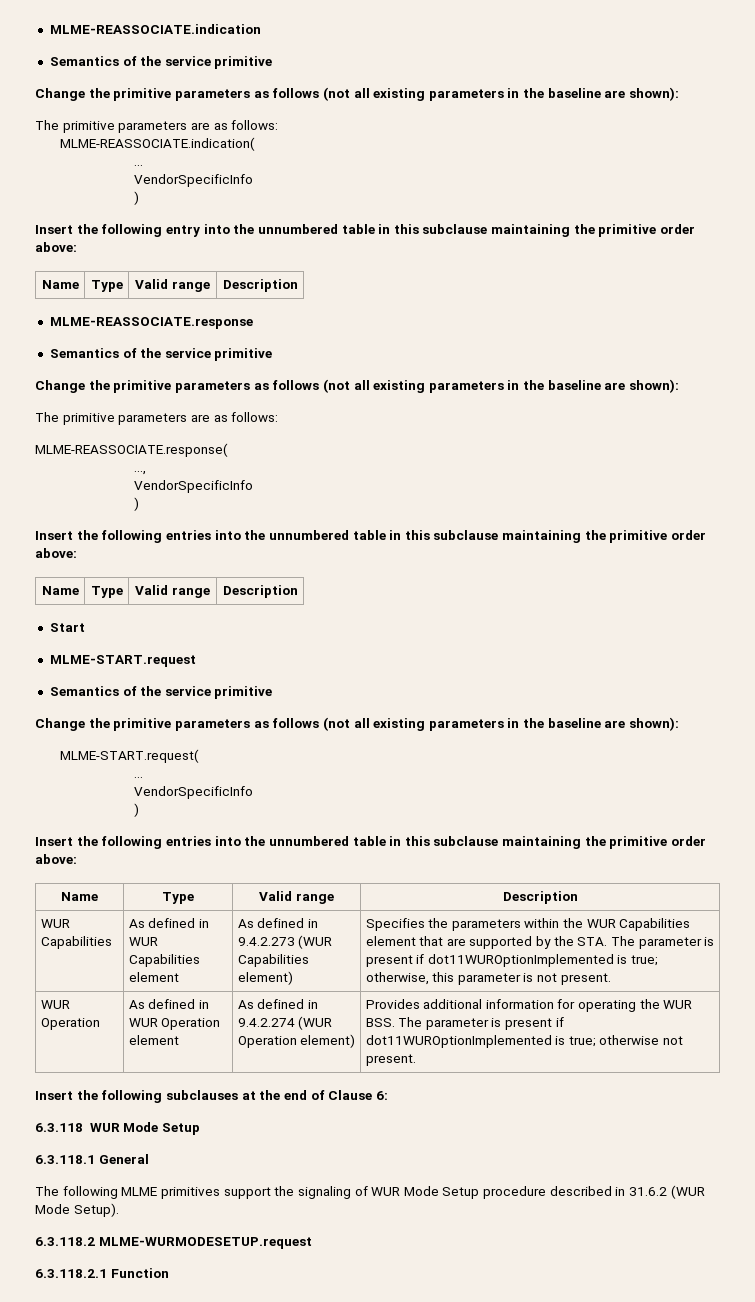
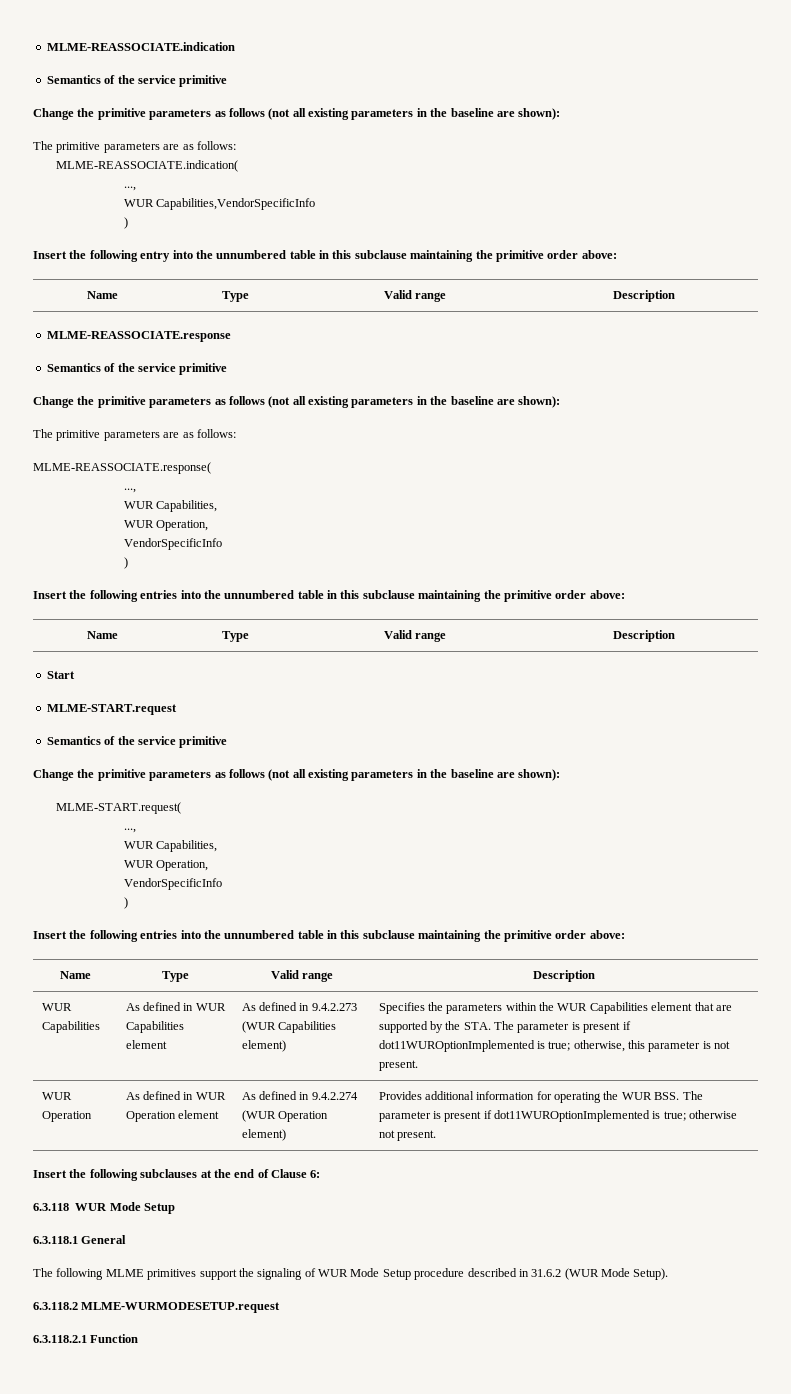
[133,165,143,166] [133,174,253,187] ... // VendorSpecificInfo -> [123,186,136,191] [123,198,316,210] ..., // WUR Capabilities,VendorSpecificInfo
(146, 473) none -> [123,500,218,512] [123,520,209,531] // WUR Capabilities, // WUR Operation,
[133,777,143,778] ... -> [123,828,136,833] [123,840,218,852] [123,860,209,871] ..., // WUR Capabilities, // WUR Operation,

